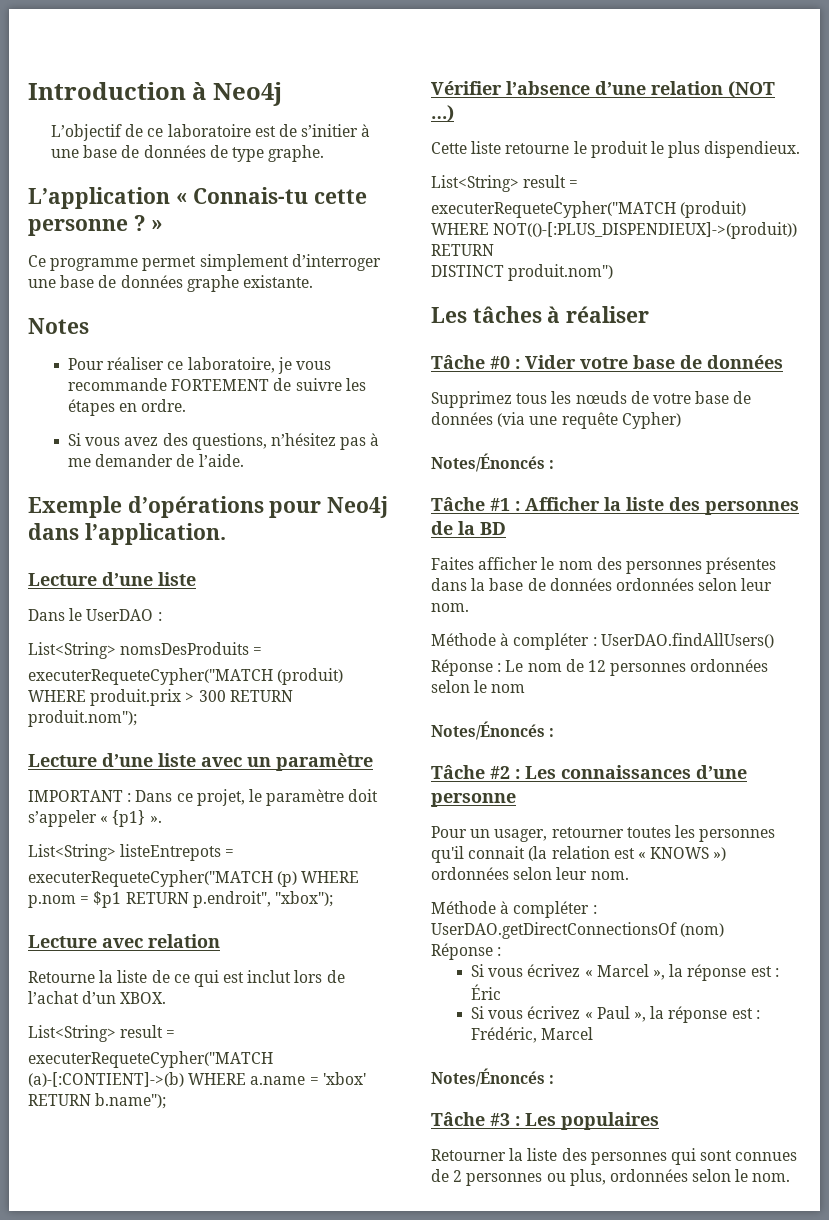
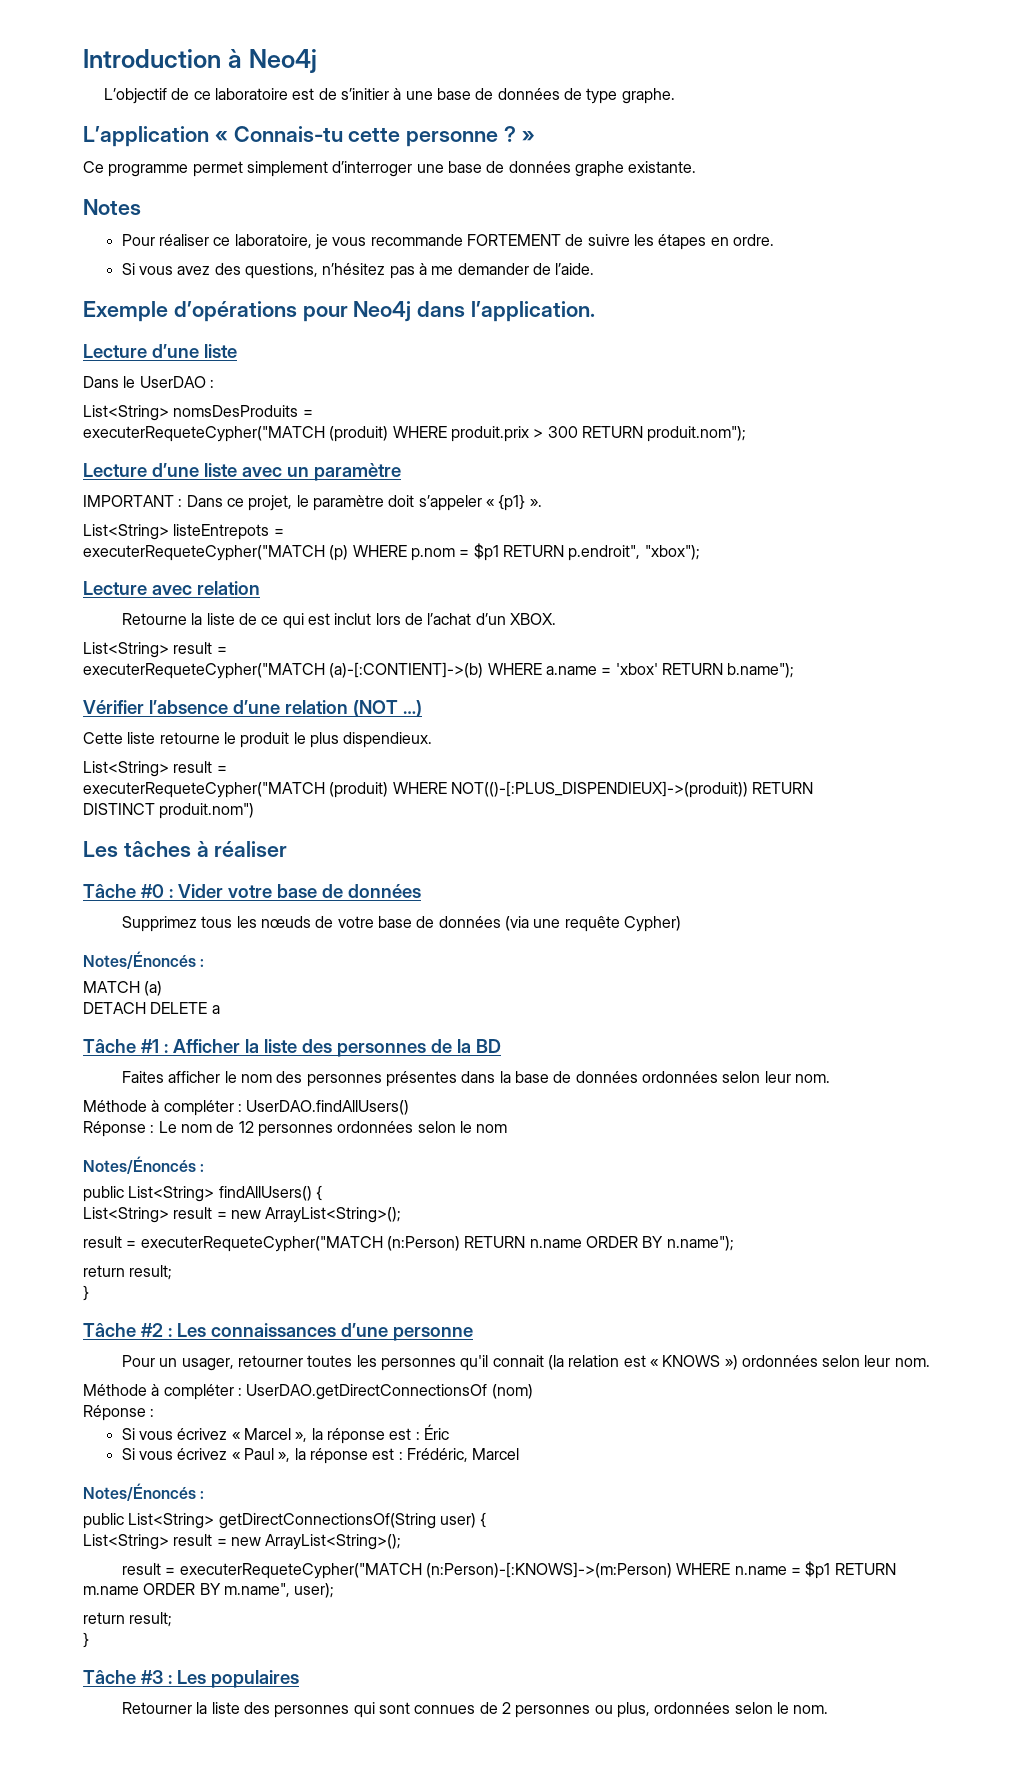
(555, 464) none -> [83,981,163,996] [83,1002,220,1014] // MATCH (a) // DETACH DELETE a
(555, 732) none -> [83,1185,322,1202] [83,1207,402,1223] [83,1236,734,1252] [83,1265,173,1280] [83,1285,89,1301] // public List<String> findAllUsers() { // List<String> result = new ArrayList<String>(); // result = executerRequeteCypher("MATCH (n:Person) RETURN n.name ORDER BY n.name"); // return result; // }
(555, 1079) none -> [83,1512,487,1529] [83,1534,402,1550] [122,1561,896,1579] [83,1583,335,1598] [83,1612,173,1627] [83,1632,89,1648] // public List<String> getDirectConnectionsOf(String user) { // List<String> result = new ArrayList<String>(); // result = executerRequeteCypher("MATCH (n:Person)-[:KNOWS]->(m:Person) WHERE n.name = $p1 RETURN m.name ORDER BY m.name", user); // return result; // }

